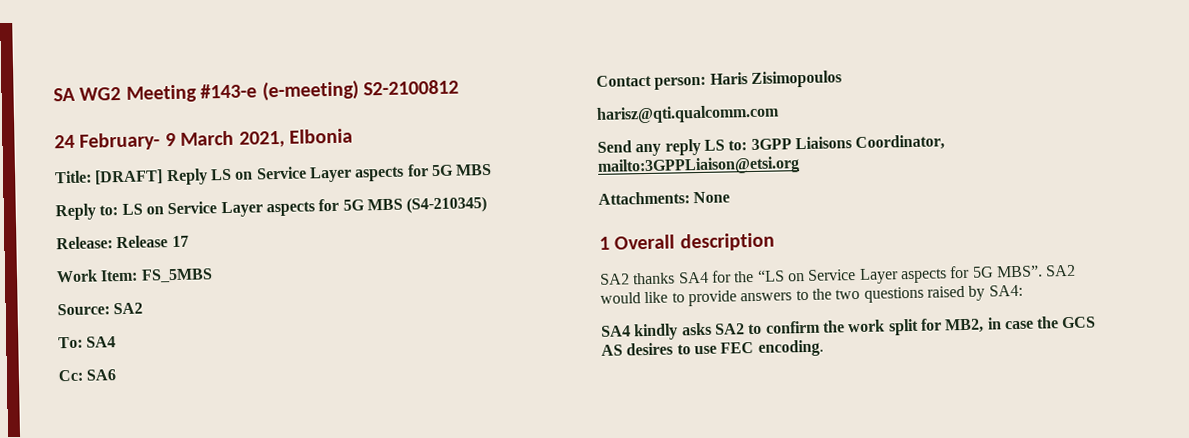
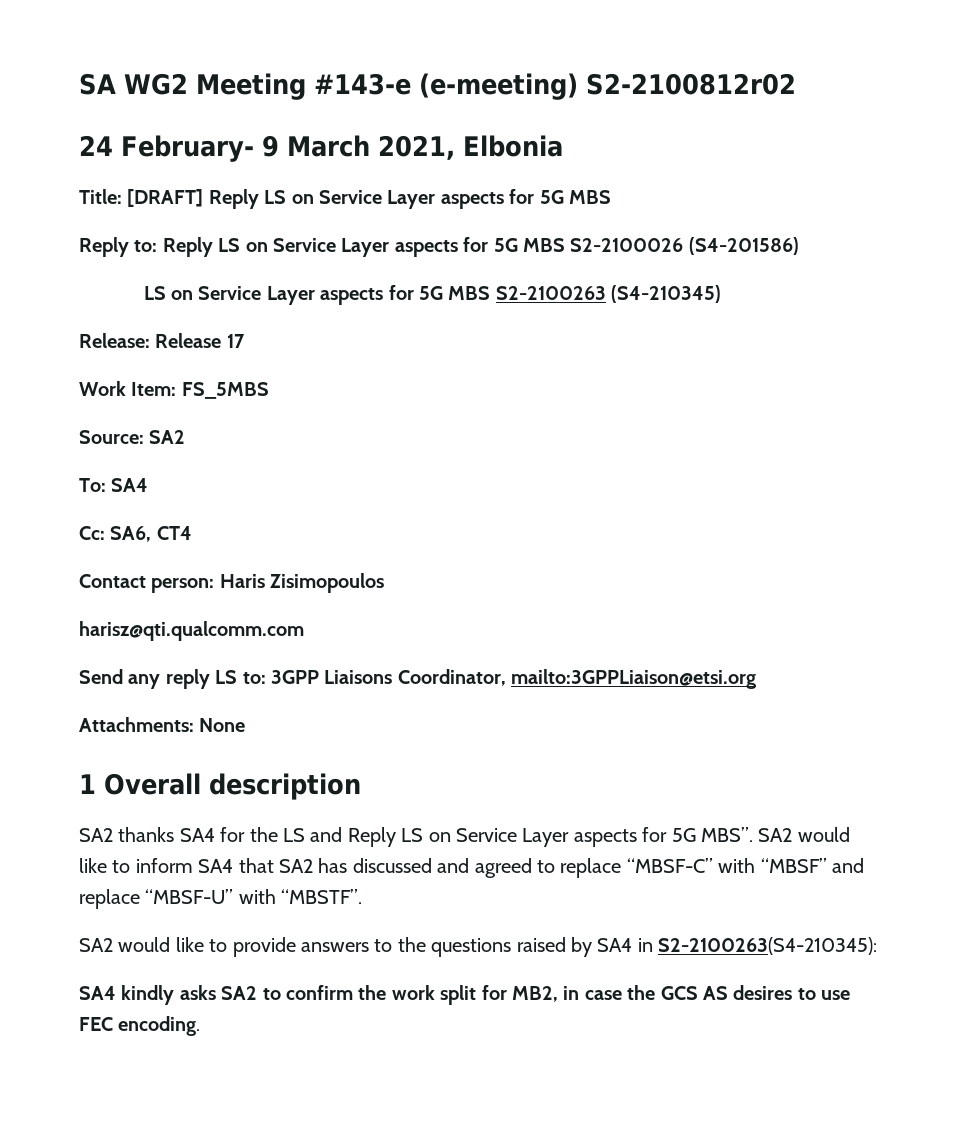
[363,79,459,96] S2-2100812 -> [586,73,796,95] S2-2100812r02
[121,198,403,218] LS on Service Layer aspects for 5G MBS -> [162,237,799,257] [143,285,606,305] Reply LS on Service Layer aspects for 5G MBS S2-2100026 (S4-201586) // LS on Service Layer aspects for 5G MBS S2-2100263
[86,369,117,381] SA6 -> [110,526,192,542] SA6, CT4
[756,269,785,282] “LS -> [283,827,424,847] LS and Reply LS
(685, 297) none -> [135,858,864,878] [79,889,363,909] [79,937,228,952] inform SA4 that SA2 has discussed and agreed to replace “MBSF-C” with “MBSF” and replace “MBSF-U” with “MBSTF”. // SA2 would like to
[835,288,861,300] two -> (426, 944) none
[988,284,1023,297] SA4: -> [597,937,878,955] SA4 in S2-2100263(S4-210345):

